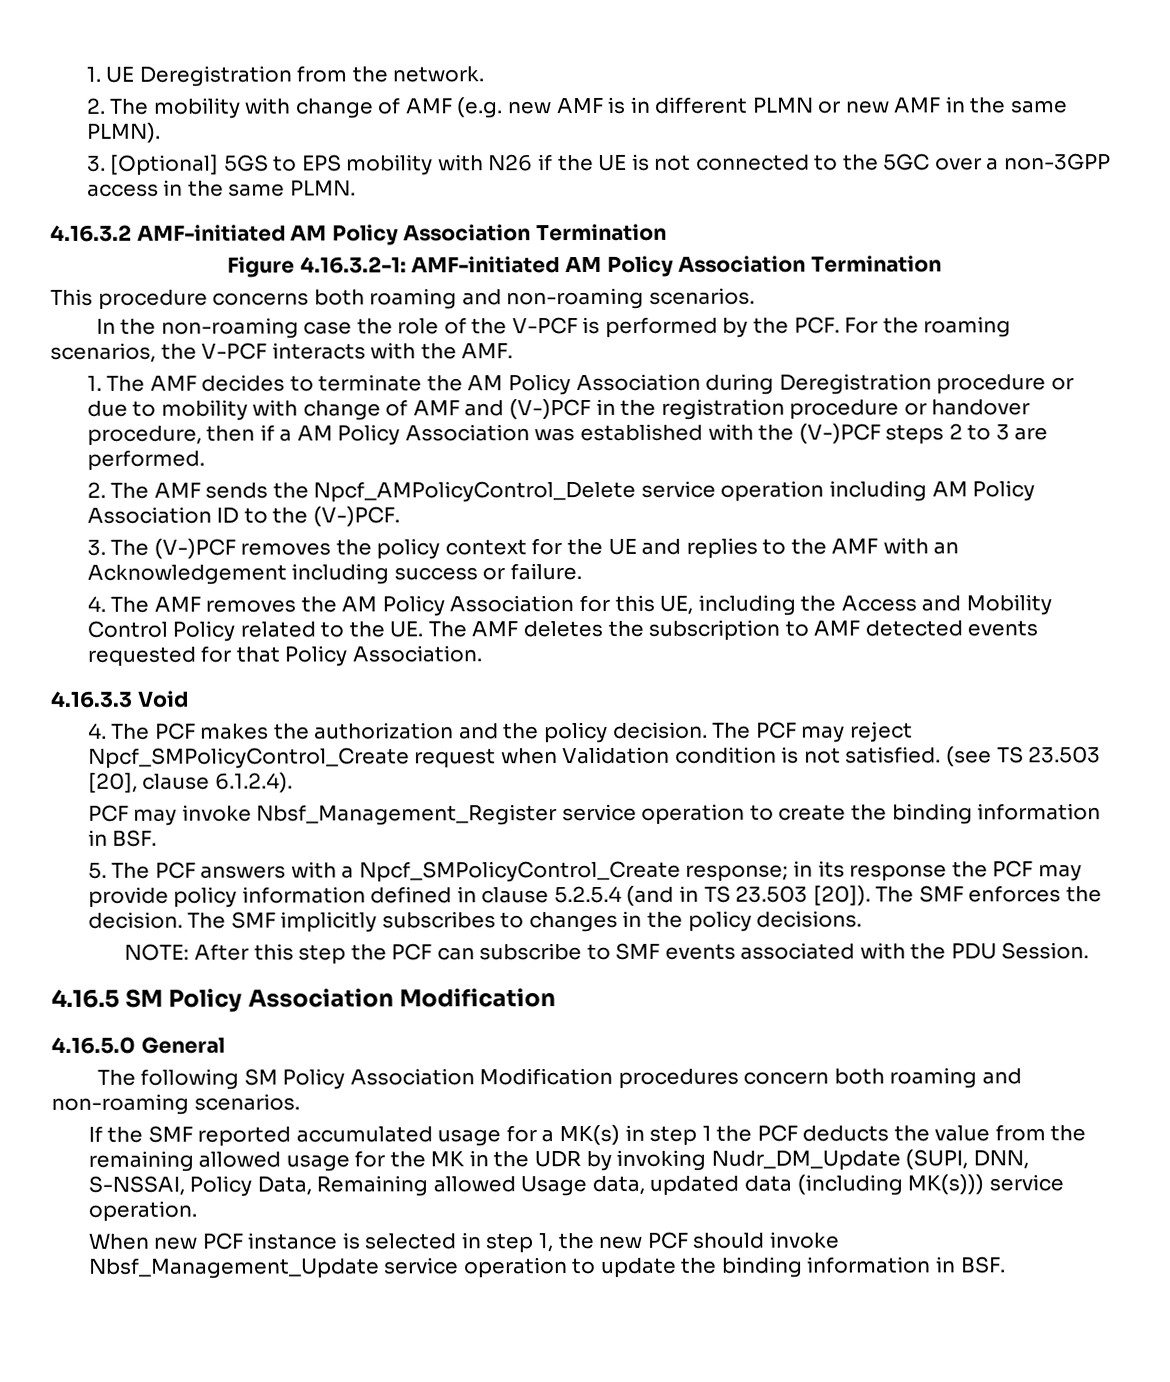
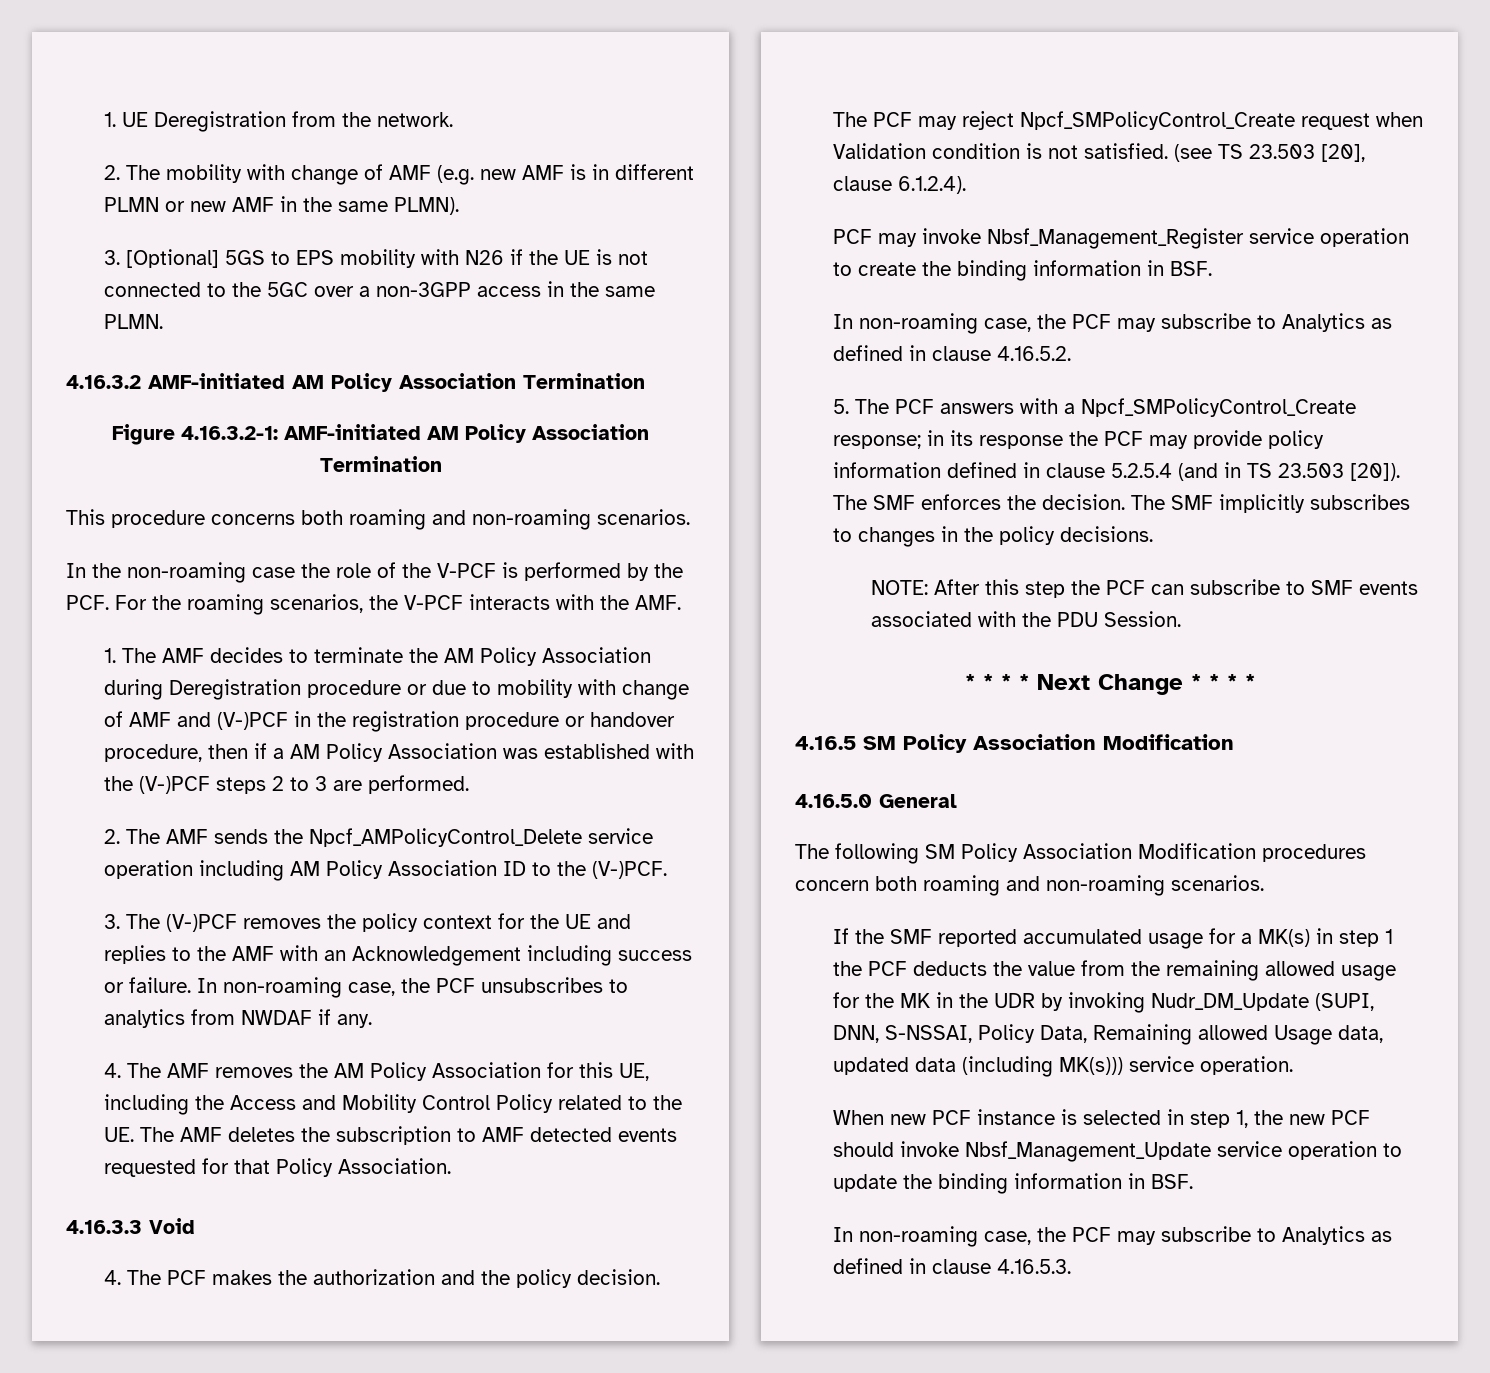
(582, 572) none -> [197,977,629,998] [104,1009,373,1028] In non-roaming case, the PCF unsubscribes to analytics from NWDAF if any.
(158, 838) none -> [833,313,1393,334] [833,345,1072,361] // In non-roaming case, the PCF may subscribe to Analytics as defined in clause 4.16.5.2.
(1090, 951) none -> [964,674,1255,695] // * * * * Next Change * * * *
(1006, 1265) none -> [833,1226,1393,1247] [833,1258,1072,1274] // In non-roaming case, the PCF may subscribe to Analytics as defined in clause 4.16.5.3.

